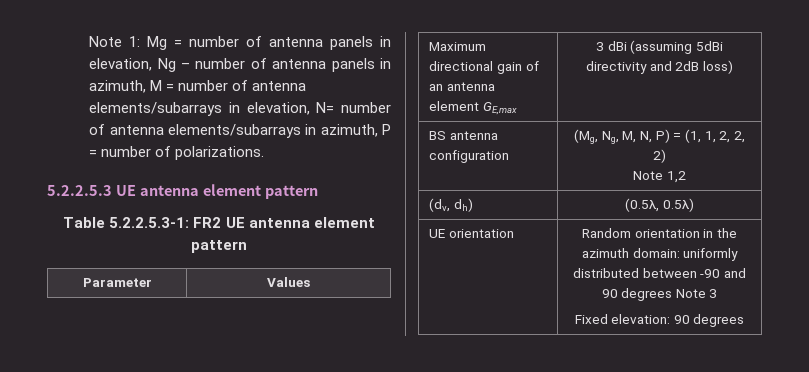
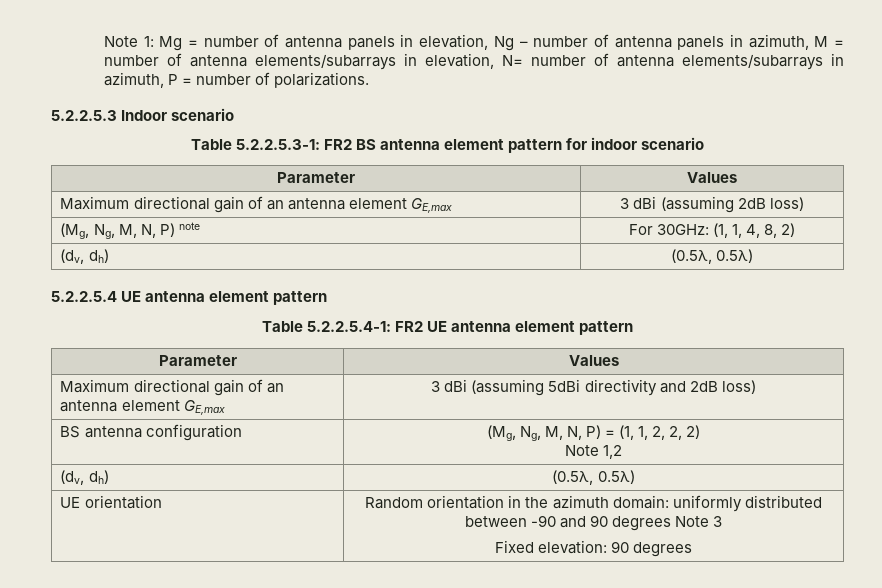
(112, 190) none -> [121,108,235,121] [190,137,705,153] [277,172,355,183] [687,172,737,183] [60,196,452,213] [620,196,804,213] [60,222,200,239] [628,223,796,238] [60,249,109,264] [670,249,754,264] [51,291,117,302] Indoor scenario // Table 5.2.2.5.3-1: FR2 BS antenna element pattern for indoor scenario // Parameter | Values // Maximum directional gain of an antenna element GE,max | 3 dBi (assuming 2dB loss) // (Mg, Ng, M, N, P) note | For 30GHz: (1, 1, 4, 8, 2) // (dv, dh) | (0.5λ, 0.5λ) // 5.2.2.5.4
[109,217,190,228] 5.2.2.5.3-1: -> [306,321,391,332] 5.2.2.5.4-1:

